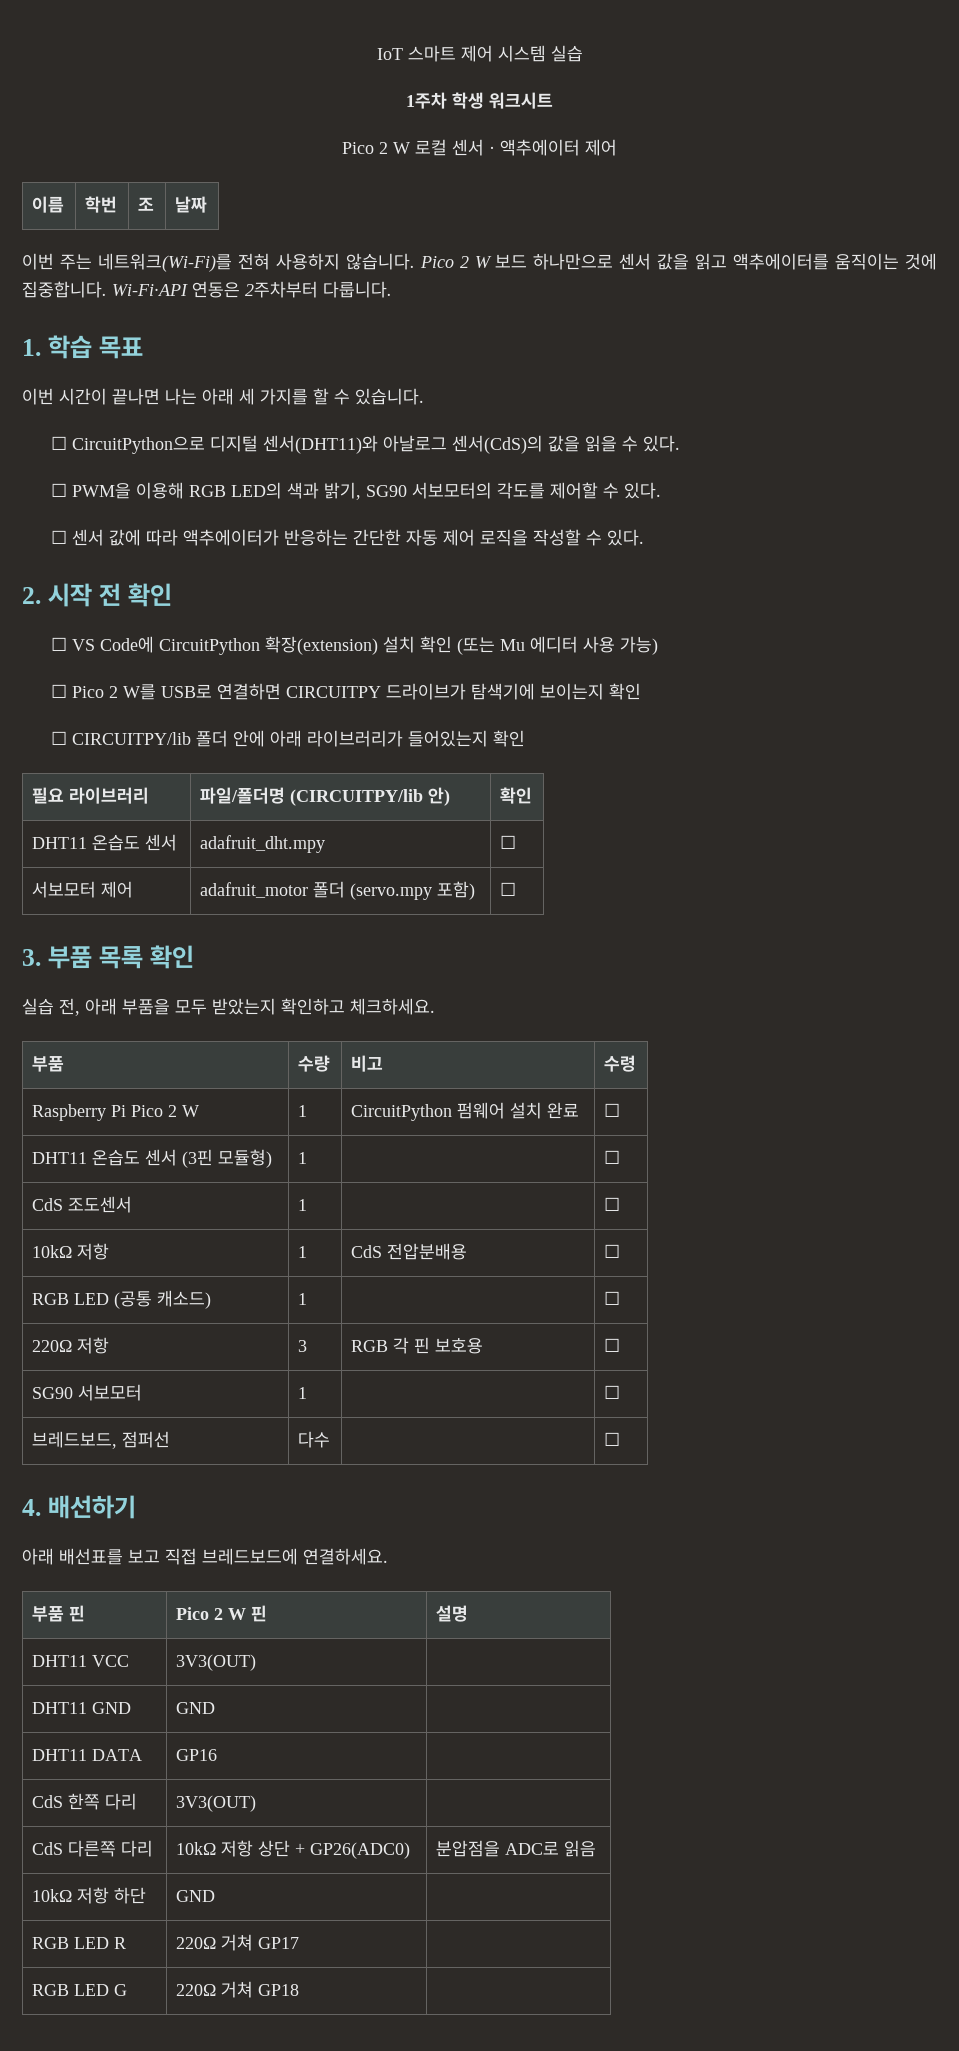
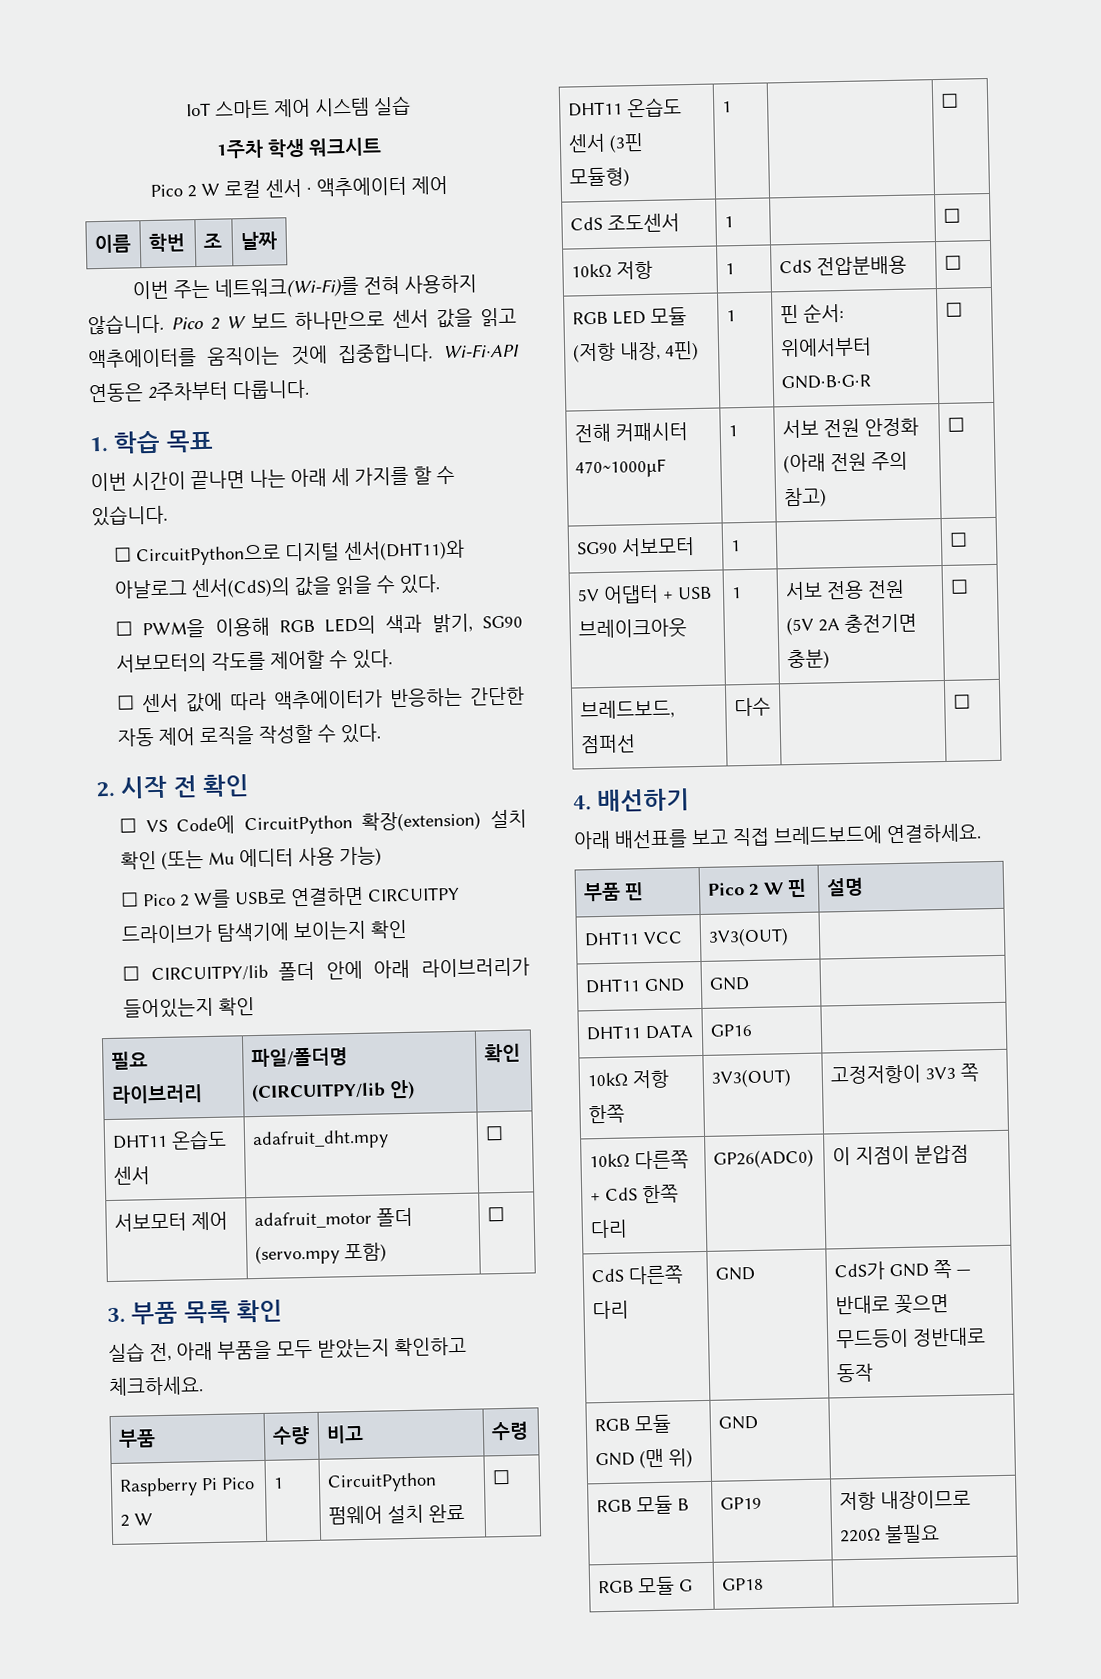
[114,1290,212,1309] [298,1293,308,1305] [604,1291,621,1305] [32,1337,110,1354] [298,1340,308,1352] [351,1337,484,1354] (공통 캐소드) | 1 | | ☐ // 220Ω 저항 | 3 | RGB 각 핀 보호용 -> [649,307,687,326] [571,340,699,363] [725,310,736,322] [779,302,844,324] [779,337,872,358] [780,374,871,390] [944,302,963,317] [573,422,688,443] [574,458,666,479] [727,425,738,437] [781,417,919,439] [782,451,908,474] [782,487,827,508] 모듈 (저항 내장, 4핀) | 1 | 핀 순서: 위에서부터 GND·B·G·R | ☐ // 전해 커패시터 470~1000μF | 1 | 서보 전원 안정화 (아래 전원 주의 참고)
(621, 1392) none -> [576,584,712,604] [577,618,687,640] [730,587,742,599] [784,579,905,601] [785,613,917,636] [786,649,830,670] [949,579,969,594] // 5V 어댑터 + USB 브레이크아웃 | 1 | 서보 전용 전원 (5V 2A 충전기면 충분) | ☐
(218, 1755) none -> [586,1069,670,1089] [587,1104,625,1124] [710,1068,792,1088] [829,1063,979,1085] [588,1150,689,1170] [589,1192,601,1202] 10kΩ 저항 한쪽 | 3V3(OUT) | 고정저항이 3V3 쪽 // 10kΩ 다른쪽 +
[176,1795,257,1812] 3V3(OUT) | -> [712,1148,814,1169] [831,1144,969,1166] GP26(ADC0) | 이 지점이 분압점
[176,1840,411,1859] [436,1840,597,1857] [32,1887,147,1904] [176,1890,216,1902] [32,1937,127,1949] [176,1934,300,1951] [32,1984,110,1996] 10kΩ 저항 상단 + GP26(ADC0) | 분압점을 ADC로 읽음 // 10kΩ 저항 하단 | GND | // RGB LED R | 220Ω 거쳐 GP17 | // RGB LED -> [714,1266,755,1281] [833,1259,971,1281] [834,1294,949,1315] [834,1327,986,1349] [835,1363,874,1383] [593,1414,672,1434] [594,1448,693,1469] [717,1415,758,1430] [595,1495,689,1515] [719,1496,762,1510] [838,1489,971,1511] [839,1524,940,1544] [597,1576,675,1596] GND | CdS가 GND 쪽 — 반대로 꽂으면 무드등이 정반대로 동작 // RGB 모듈 GND (맨 위) | GND | // RGB 모듈 B | GP19 | 저항 내장이므로 220Ω 불필요 // RGB 모듈
[176,1981,254,1998] 220Ω 거쳐 -> (693, 1585) none

